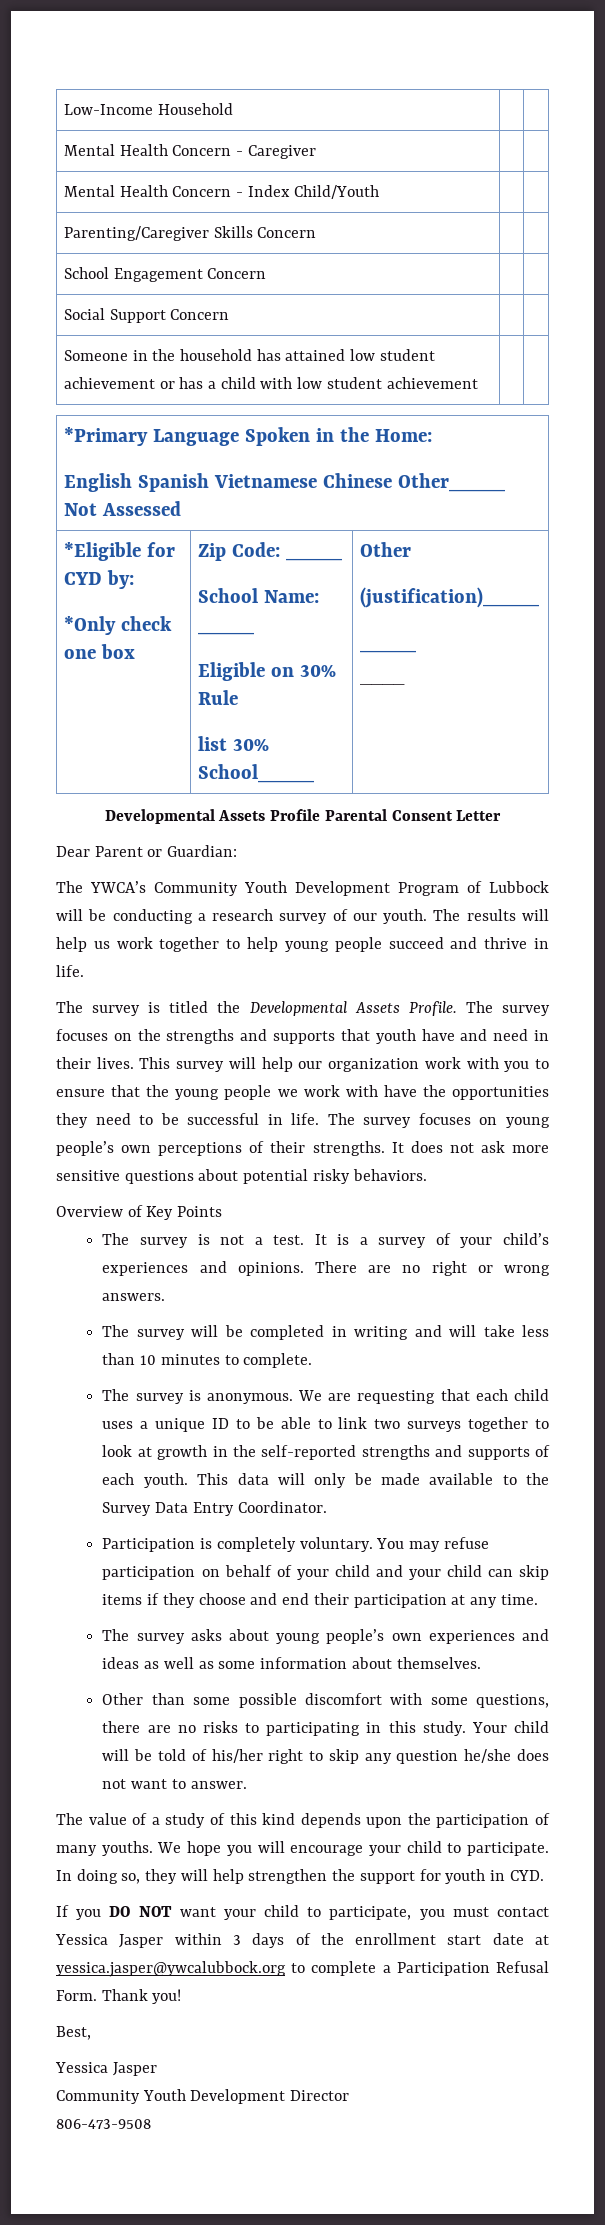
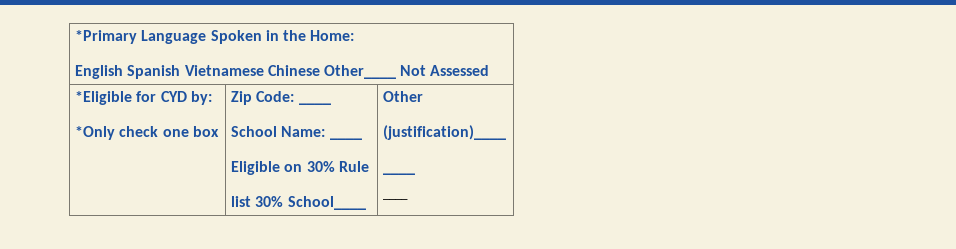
[63,103,233,115] [63,144,316,159] [63,185,380,199] [63,226,317,241] [63,267,267,282] [63,308,230,323] [63,349,435,361] [63,377,478,389] Low-Income Household | | // Mental Health Concern - Caregiver | | // Mental Health Concern - Index Child/Youth | | // Parenting/Caregiver Skills Concern | | // School Engagement Concern | | // Social Support Concern | | // Someone in the household has attained low student achievement or has a child with low student achievement | | // -> (75, 37) none
[104,809,502,824] [56,845,238,857] [56,881,549,896] [56,909,549,924] [56,937,549,952] [56,965,84,977] [56,1001,550,1016] [56,1029,549,1044] [56,1057,549,1072] [56,1085,549,1100] [56,1113,550,1128] [56,1141,550,1156] [56,1169,427,1184] [56,1205,223,1220] [102,1233,549,1248] [102,1261,550,1276] [102,1293,166,1301] [102,1325,549,1340] [102,1353,313,1368] [102,1389,550,1404] [102,1417,550,1432] [102,1445,550,1460] [102,1473,549,1488] [102,1501,327,1516] [102,1537,489,1552] [102,1565,550,1580] [102,1593,538,1608] [102,1629,549,1644] [102,1657,481,1669] [102,1693,549,1708] [102,1721,549,1736] [102,1749,549,1764] [102,1779,247,1789] [56,1813,550,1828] [56,1841,549,1856] [56,1869,544,1884] [56,1905,549,1920] [55,1933,549,1948] [56,1961,549,1977] [56,1989,182,2004] [56,2026,91,2040] [55,2062,157,2076] [56,2089,350,2104] [56,2119,151,2129] // Developmental Assets Profile Parental Consent Letter // Dear Parent or Guardian: // The YWCA’s Community Youth Development Program of Lubbock will be conducting a research survey of our youth. The results will help us work together to help young people succeed and thrive in life. // The survey is titled the Developmental Assets Profile. The survey focuses on the strengths and supports that youth have and need in their lives. This survey will help our organization work with you to ensure that the young people we work with have the opportunities they need to be successful in life. The survey focuses on young people’s own perceptions of their strengths. It does not ask more sensitive questions about potential risky behaviors. // Overview of Key Points // The survey is not a test. It is a survey of your child’s experiences and opinions. There are no right or wrong answers. // The survey will be completed in writing and will take less than 10 minutes to complete. // The survey is anonymous. We are requesting that each child uses a unique ID to be able to link two surveys together to look at growth in the self-reported strengths and supports of each youth. This data will only be made available to the Survey Data Entry Coordinator. // Participation is completely voluntary. You may refuse participation on behalf of your child and your child can skip items if they choose and end their participation at any time. // The survey asks about young people’s own experiences and ideas as well as some information about themselves. // Other than some possible discomfort with some questions, there are no risks to participating in this study. Your child will be told of his/her right to skip any question he/she does not want to answer. // The value of a study of this kind depends upon the participation of many youths. We hope you will encourage your child to participate. In doing so, they will help strengthen the support for youth in CYD. // If you DO NOT want your child to participate, you must contact Yessica Jasper within 3 days of the enrollment start date at yessica.jasper@ywcalubbock.org to complete a Participation Refusal Form. Thank you! // Best, // Yessica Jasper // Community Youth Development Director // 806-473-9508 -> (409, 199) none

